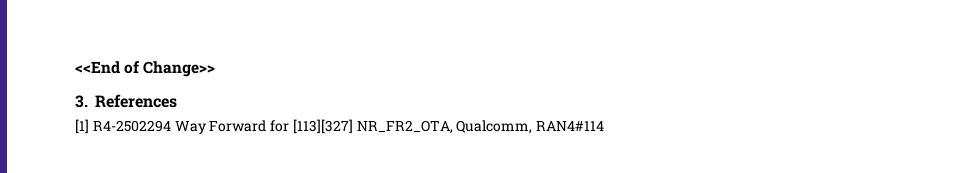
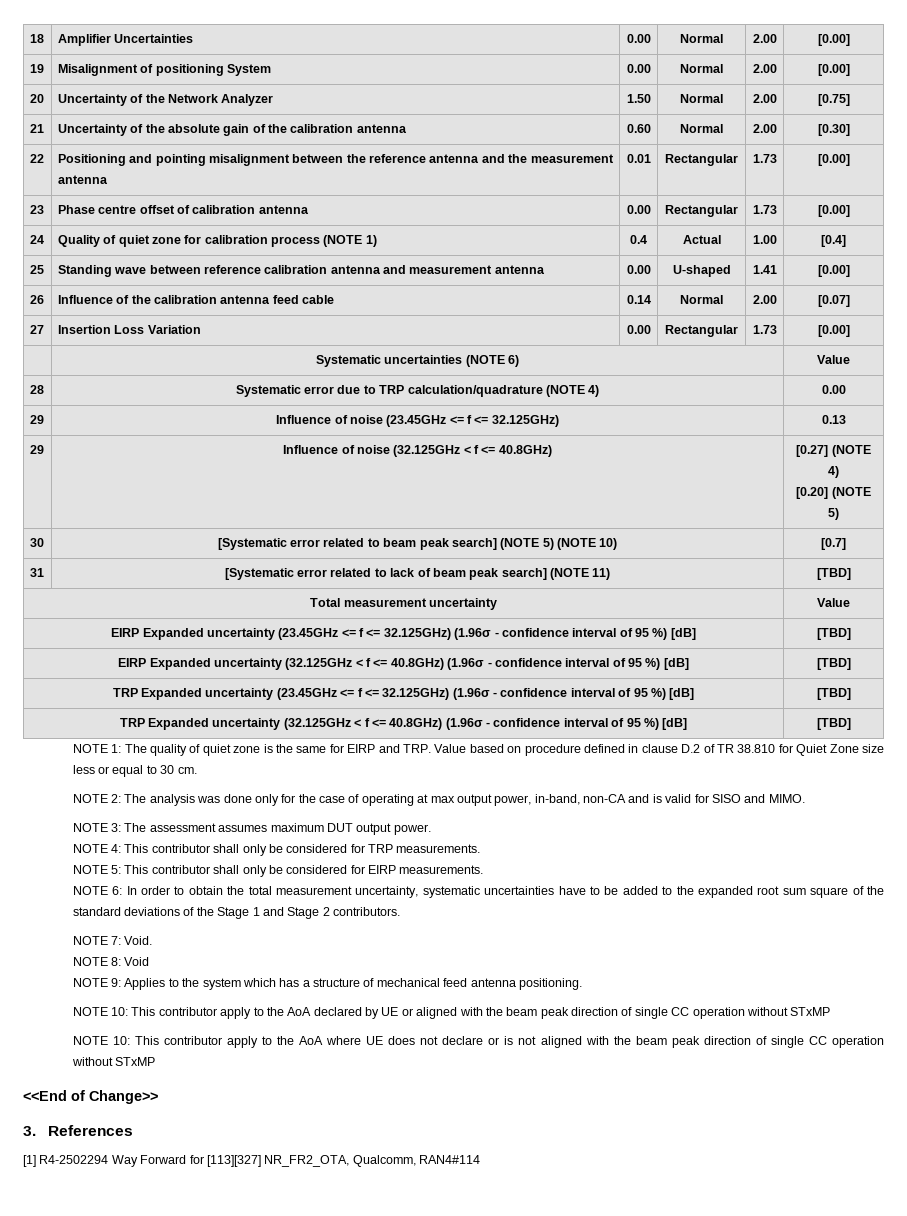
(75, 67) none -> [29,34,44,43] [57,34,194,46] [626,34,651,43] [680,34,723,43] [752,34,777,43] [817,34,850,46] [29,64,44,73] [57,64,271,76] [626,64,651,73] [680,64,723,73] [752,64,777,73] [817,64,850,76] [29,94,44,103] [57,94,274,106] [626,94,651,103] [680,94,723,103] [752,94,777,103] [817,94,850,106] [29,124,44,133] [57,124,407,136] [626,124,651,133] [680,124,723,133] [752,124,777,133] [817,124,850,136] [29,154,44,163] [57,154,614,166] [57,175,108,184] [626,154,651,163] [665,154,738,166] [752,154,777,163] [817,154,850,166] [29,205,44,214] [57,205,309,214] [626,205,651,214] [665,205,738,217] [752,205,777,214] [817,205,850,217] [29,235,44,244] [57,235,377,247] [630,235,647,244] [682,235,721,244] [752,235,777,244] [821,235,846,247] [29,265,44,274] [57,265,545,277] [626,265,651,274] [672,265,731,277] [752,265,777,274] [817,265,850,277] [29,295,44,304] [57,295,335,304] [626,295,651,304] [680,295,723,304] [752,295,777,304] [817,295,850,307] [29,325,44,334] [57,325,201,334] [626,325,651,334] [665,325,738,337] [752,325,777,334] [817,325,850,337] [315,355,520,367] [817,355,850,364] [29,385,44,394] [235,385,600,397] [821,385,846,394] [29,415,44,424] [276,415,559,427] [821,415,846,424] [29,445,44,454] [283,445,552,457] [796,445,871,457] [828,466,839,478] [796,487,871,499] [828,508,839,520] [29,538,44,547] [217,538,618,550] [821,538,846,550] [29,568,44,577] [224,568,611,580] [816,568,851,580] [310,598,497,610] [817,598,850,607] [111,628,696,640] [816,628,851,640] [118,658,689,670] [816,658,851,670] [112,688,695,700] [816,688,851,700] [119,718,688,730] [816,718,851,730] [72,744,884,756] [72,765,197,777] [72,794,805,806] [72,823,431,835] [72,844,481,856] [72,865,484,877] [72,886,884,898] [72,907,401,919] [72,936,153,945] [72,957,150,966] [72,978,582,990] [72,1007,831,1019] [72,1036,884,1048] [71,1057,156,1066] 18 | Amplifier Uncertainties | 0.00 | Normal | 2.00 | [0.00] // 19 | Misalignment of positioning System | 0.00 | Normal | 2.00 | [0.00] // 20 | Uncertainty of the Network Analyzer | 1.50 | Normal | 2.00 | [0.75] // 21 | Uncertainty of the absolute gain of the calibration antenna | 0.60 | Normal | 2.00 | [0.30] // 22 | Positioning and pointing misalignment between the reference antenna and the measurement antenna | 0.01 | Rectangular | 1.73 | [0.00] // 23 | Phase centre offset of calibration antenna | 0.00 | Rectangular | 1.73 | [0.00] // 24 | Quality of quiet zone for calibration process (NOTE 1) | 0.4 | Actual | 1.00 | [0.4] // 25 | Standing wave between reference calibration antenna and measurement antenna | 0.00 | U-shaped | 1.41 | [0.00] // 26 | Influence of the calibration antenna feed cable | 0.14 | Normal | 2.00 | [0.07] // 27 | Insertion Loss Variation | 0.00 | Rectangular | 1.73 | [0.00] // | Systematic uncertainties (NOTE 6) | Value // 28 | Systematic error due to TRP calculation/quadrature (NOTE 4) | 0.00 // 29 | Influence of noise (23.45GHz <= f <= 32.125GHz) | 0.13 // 29 | Influence of noise (32.125GHz < f <= 40.8GHz) | [0.27] (NOTE 4) // [0.20] (NOTE 5) // 30 | [Systematic error related to beam peak search] (NOTE 5) (NOTE 10) | [0.7] // 31 | [Systematic error related to lack of beam peak search] (NOTE 11) | [TBD] // Total measurement uncertainty | Value // EIRP Expanded uncertainty (23.45GHz <= f <= 32.125GHz) (1.96σ - confidence interval of 95 %) [dB] | [TBD] // EIRP Expanded uncertainty (32.125GHz < f <= 40.8GHz) (1.96σ - confidence interval of 95 %) [dB] | [TBD] // TRP Expanded uncertainty (23.45GHz <= f <= 32.125GHz) (1.96σ - confidence interval of 95 %) [dB] | [TBD] // TRP Expanded uncertainty (32.125GHz < f <= 40.8GHz) (1.96σ - confidence interval of 95 %) [dB] | [TBD] // NOTE 1: The quality of quiet zone is the same for EIRP and TRP. Value based on procedure defined in clause D.2 of TR 38.810 for Quiet Zone size less or equal to 30 cm. // NOTE 2: The analysis was done only for the case of operating at max output power, in-band, non-CA and is valid for SISO and MIMO. // NOTE 3: The assessment assumes maximum DUT output power. // NOTE 4: This contributor shall only be considered for TRP measurements. // NOTE 5: This contributor shall only be considered for EIRP measurements. // NOTE 6: In order to obtain the total measurement uncertainty, systematic uncertainties have to be added to the expanded root sum square of the standard deviations of the Stage 1 and Stage 2 contributors. // NOTE 7: Void. // NOTE 8: Void // NOTE 9: Applies to the system which has a structure of mechanical feed antenna positioning. // NOTE 10: This contributor apply to the AoA declared by UE or aligned with the beam peak direction of single CC operation without STxMP // NOTE 10: This contributor apply to the AoA where UE does not declare or is not aligned with the beam peak direction of single CC operation without STxMP //

